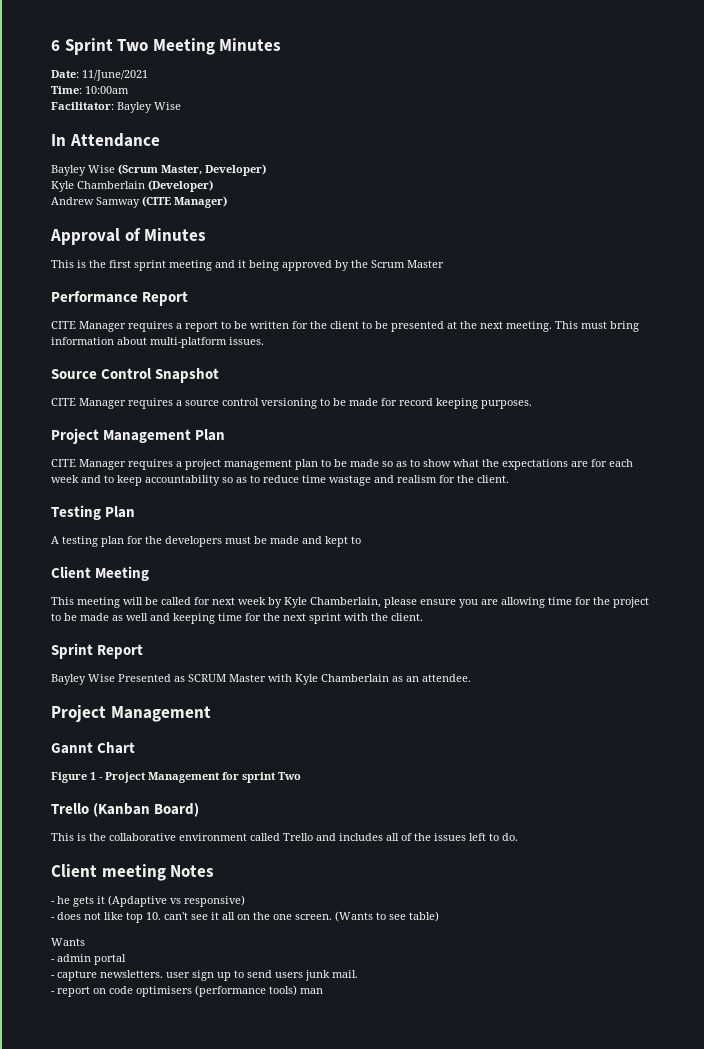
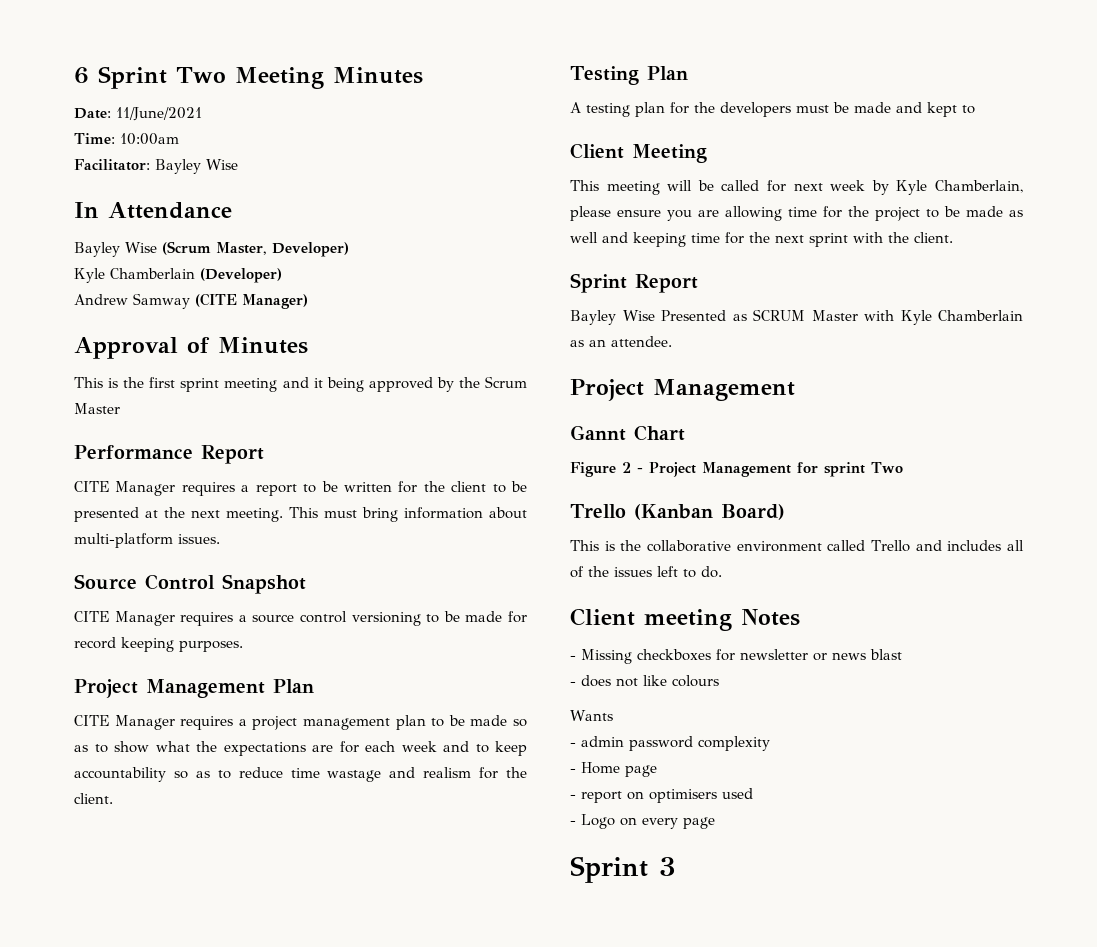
[90,772,96,780] 1 -> [622,462,631,473] 2
[57,895,245,907] [51,911,439,923] he gets it (Apdaptive vs responsive) // - does not like top 10. can't see it all on the one screen. (Wants to see table) -> [581,649,902,664] [570,675,719,687] Missing checkboxes for newsletter or news blast // - does not like colours
[94,954,126,965] [51,970,358,981] [51,985,323,997] portal // - capture newsletters. user sign up to send users junk mail. // - report on code optimisers (performance tools) man -> [629,736,770,751] [570,762,657,777] [570,788,753,803] [570,814,715,829] [570,856,676,883] password complexity // - Home page // - report on optimisers used // - Logo on every page // Sprint 3

